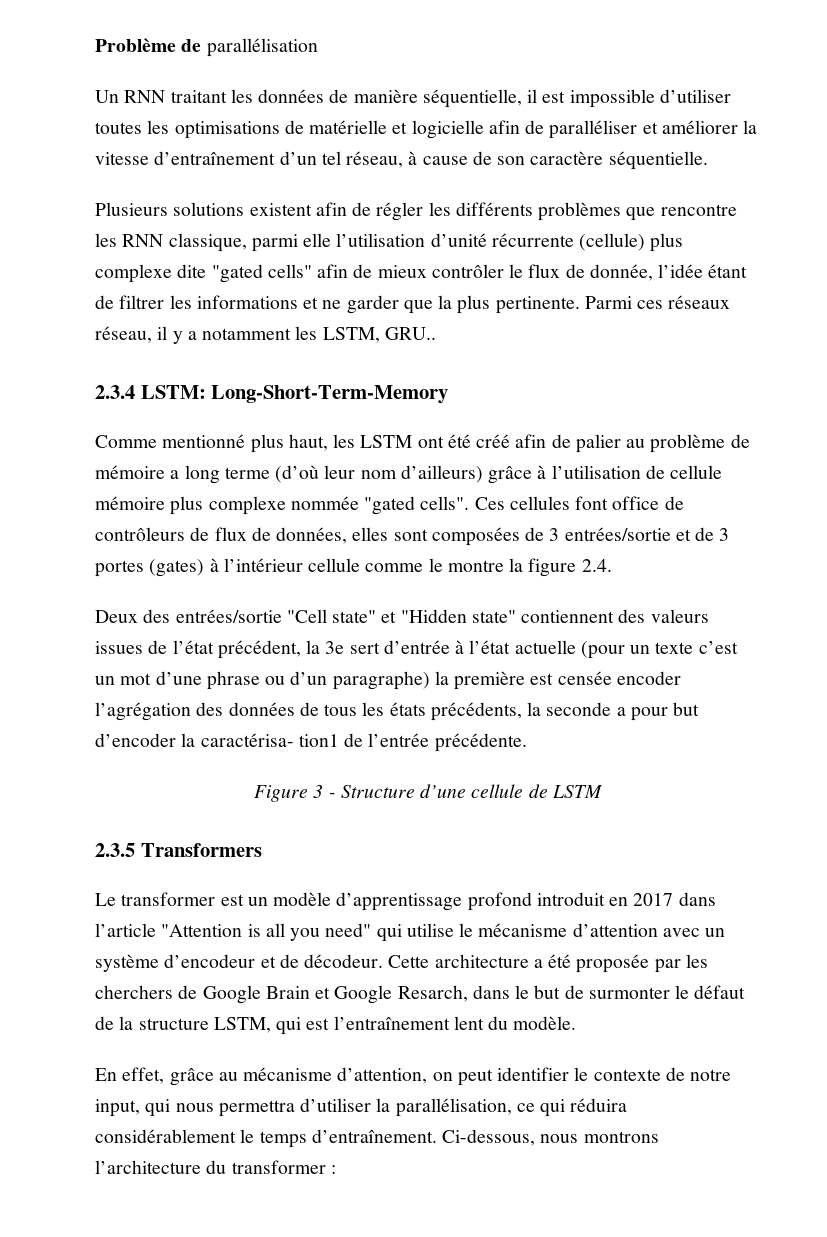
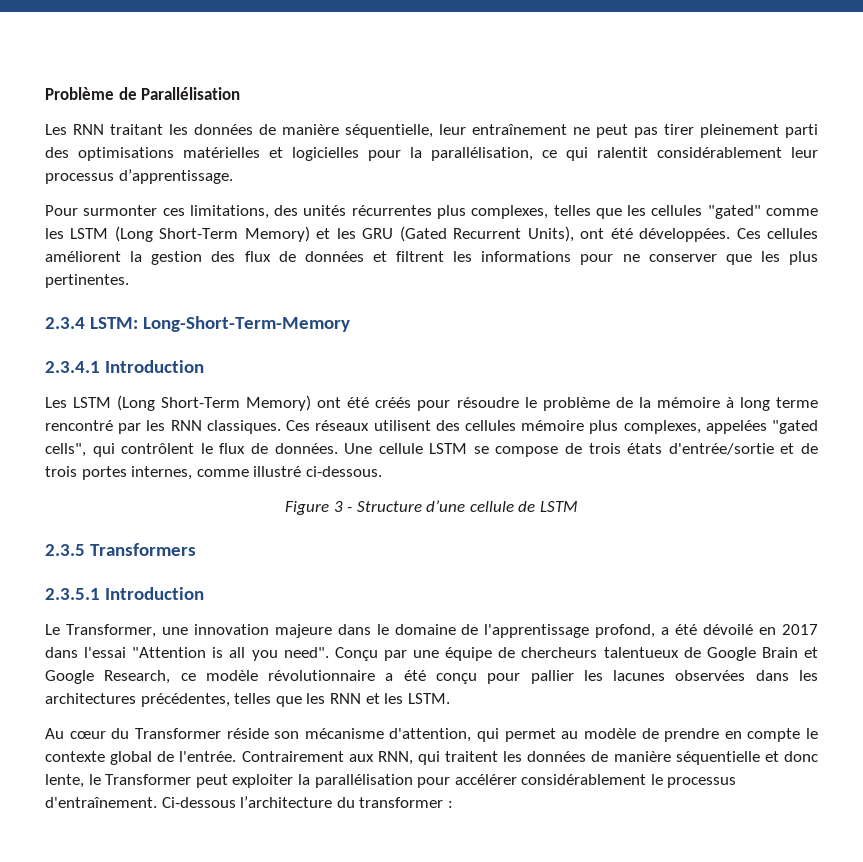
[206,38,318,57] [95,90,119,103] parallélisation // Un -> [141,87,241,100] [45,124,67,135] Parallélisation // Les
[527,89,731,108] [95,120,758,139] [95,151,708,170] [95,202,737,221] [95,233,684,252] [95,264,748,283] [95,295,731,314] [95,326,436,344] [95,385,449,404] [95,434,750,453] [95,465,723,484] [95,496,684,515] [95,527,730,546] [95,558,612,577] [95,609,709,623] [95,640,738,659] [95,671,681,690] [95,702,700,721] [95,733,527,752] il est impossible d’utiliser toutes les optimisations de matérielle et logicielle afin de paralléliser et améliorer la vitesse d’entraînement d’un tel réseau, à cause de son caractère séquentielle. // Plusieurs solutions existent afin de régler les différents problèmes que rencontre les RNN classique, parmi elle l’utilisation d’unité récurrente (cellule) plus complexe dite "gated cells" afin de mieux contrôler le flux de donnée, l’idée étant de filtrer les informations et ne garder que la plus pertinente. Parmi ces réseaux réseau, il y a notamment les LSTM, GRU.. // 2.3.4 LSTM: Long-Short-Term-Memory // Comme mentionné plus haut, les LSTM ont été créé afin de palier au problème de mémoire a long terme (d’où leur nom d’ailleurs) grâce à l’utilisation de cellule mémoire plus complexe nommée "gated cells". Ces cellules font office de contrôleurs de flux de données, elles sont composées de 3 entrées/sortie et de 3 portes (gates) à l’intérieur cellule comme le montre la figure 2.4. // Deux des entrées/sortie "Cell state" et "Hidden state" contiennent des valeurs issues de l’état précédent, la 3e sert d’entrée à l’état actuelle (pour un texte c’est un mot d’une phrase ou d’un paragraphe) la première est censée encoder l’agrégation des données de tous les états précédents, la seconde a pour but d’encoder la caractérisa- tion1 de l’entrée précédente. -> [439,124,818,138] [45,147,818,161] [45,169,233,184] [45,205,819,219] [45,226,818,242] [45,251,818,265] [45,274,129,288] [45,316,350,332] [45,360,204,373] [45,395,818,411] [45,420,818,434] [45,443,819,457] [45,466,382,480] leur entraînement ne peut pas tirer pleinement parti des optimisations matérielles et logicielles pour la parallélisation, ce qui ralentit considérablement leur processus d’apprentissage. // Pour surmonter ces limitations, des unités récurrentes plus complexes, telles que les cellules "gated" comme les LSTM (Long Short-Term Memory) et les GRU (Gated Recurrent Units), ont été développées. Ces cellules améliorent la gestion des flux de données et filtrent les informations pour ne conserver que les plus pertinentes. // 2.3.4 LSTM: Long-Short-Term-Memory // 2.3.4.1 Introduction // Les LSTM (Long Short-Term Memory) ont été créés pour résoudre le problème de la mémoire à long terme rencontré par les RNN classiques. Ces réseaux utilisent des cellules mémoire plus complexes, appelées "gated cells", qui contrôlent le flux de données. Une cellule LSTM se compose de trois états d'entrée/sortie et de trois portes internes, comme illustré ci-dessous.
(262, 850) none -> [45,587,204,600] // 2.3.5.1 Introduction
[121,892,605,911] transformer est un modèle d’apprentissage profond introduit -> [65,624,754,638] Transformer, une innovation majeure dans le domaine de l'apprentissage profond, a été dévoilé
[95,923,156,937] l’article -> [84,647,127,658] l'essai
[325,923,726,942] [95,954,708,973] [95,985,173,999] need" qui utilise le mécanisme d’attention avec un système d’encodeur et de décodeur. Cette architecture a été proposée par les cherchers -> [283,647,679,661] need". Conçu par une équipe de chercheurs talentueux
[397,985,746,1002] [95,1016,577,1035] [95,1067,732,1086] [95,1098,628,1117] [95,1129,659,1148] Resarch, dans le but de surmonter le défaut de la structure LSTM, qui est l’entraînement lent du modèle. // En effet, grâce au mécanisme d’attention, on peut identifier le contexte de notre input, qui nous permettra d’utiliser la parallélisation, ce qui réduira considérablement le temps d’entraînement. Ci-dessous, nous montrons -> [104,670,819,684] [45,693,450,707] [45,728,818,742] [45,751,818,765] [45,774,737,788] [45,797,236,808] Research, ce modèle révolutionnaire a été conçu pour pallier les lacunes observées dans les architectures précédentes, telles que les RNN et les LSTM. // Au cœur du Transformer réside son mécanisme d'attention, qui permet au modèle de prendre en compte le contexte global de l'entrée. Contrairement aux RNN, qui traitent les données de manière séquentielle et donc lente, le Transformer peut exploiter la parallélisation pour accélérer considérablement le processus d'entraînement. Ci-dessous

